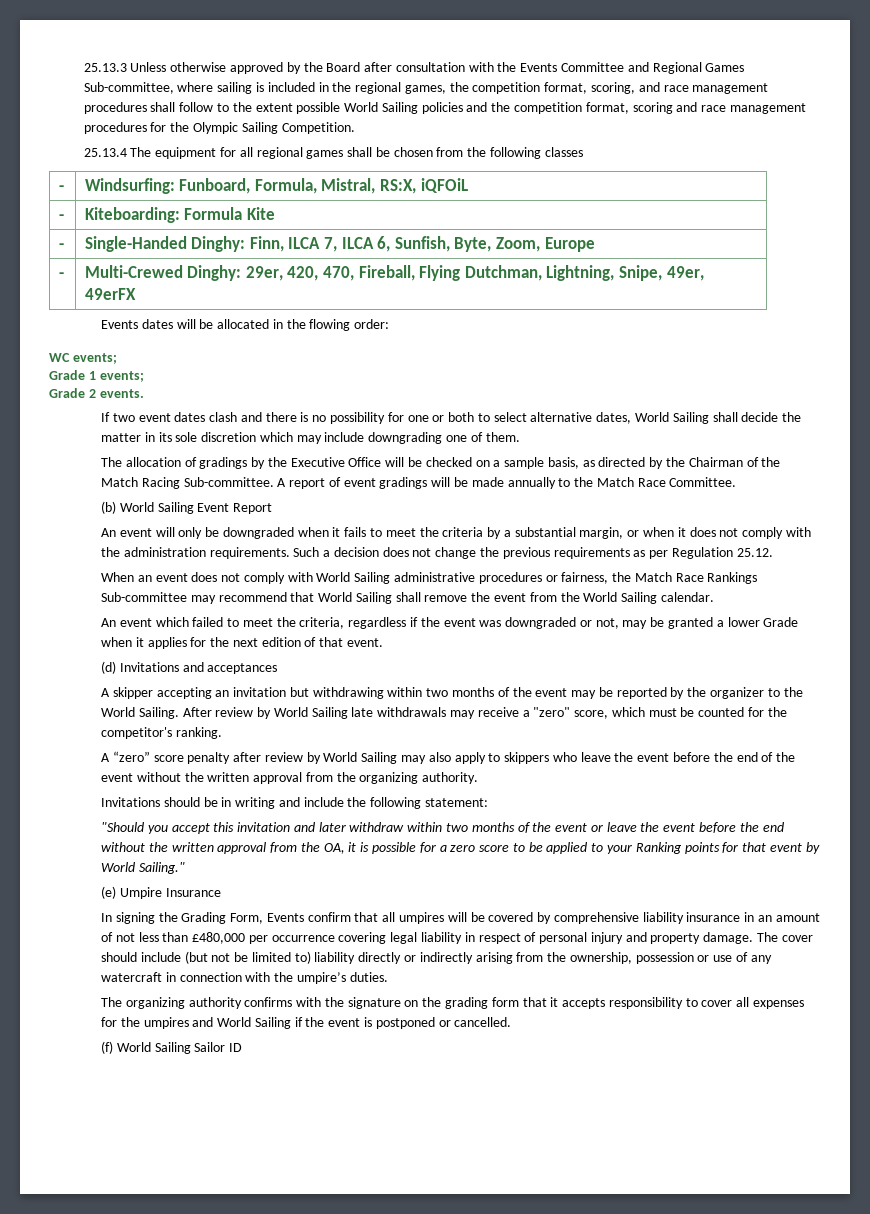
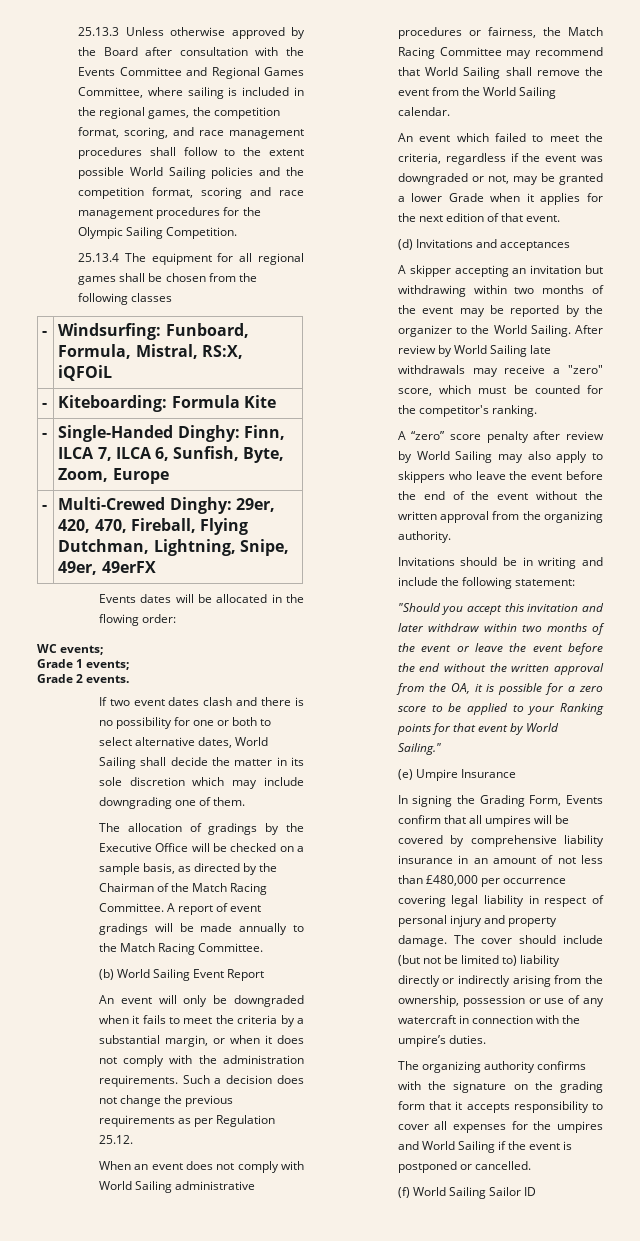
[83,82,174,94] Sub-committee, -> [78,87,144,98] Committee,
[183,477,274,487] Sub-committee. -> [98,903,164,912] Committee.
[637,478,666,487] Race -> [158,943,196,955] Racing
[675,572,758,584] [100,592,187,602] Race Rankings Sub-committee -> [397,47,502,59] Racing Committee

